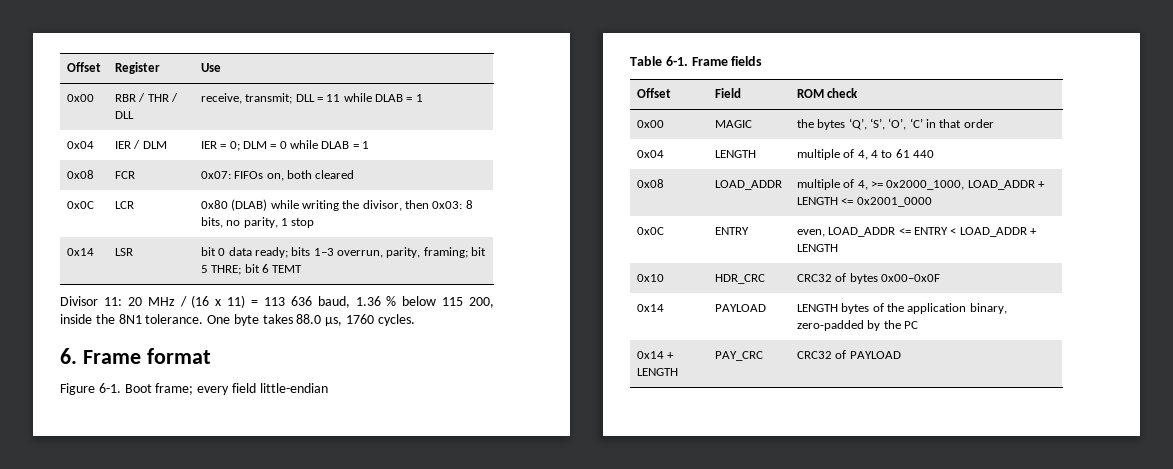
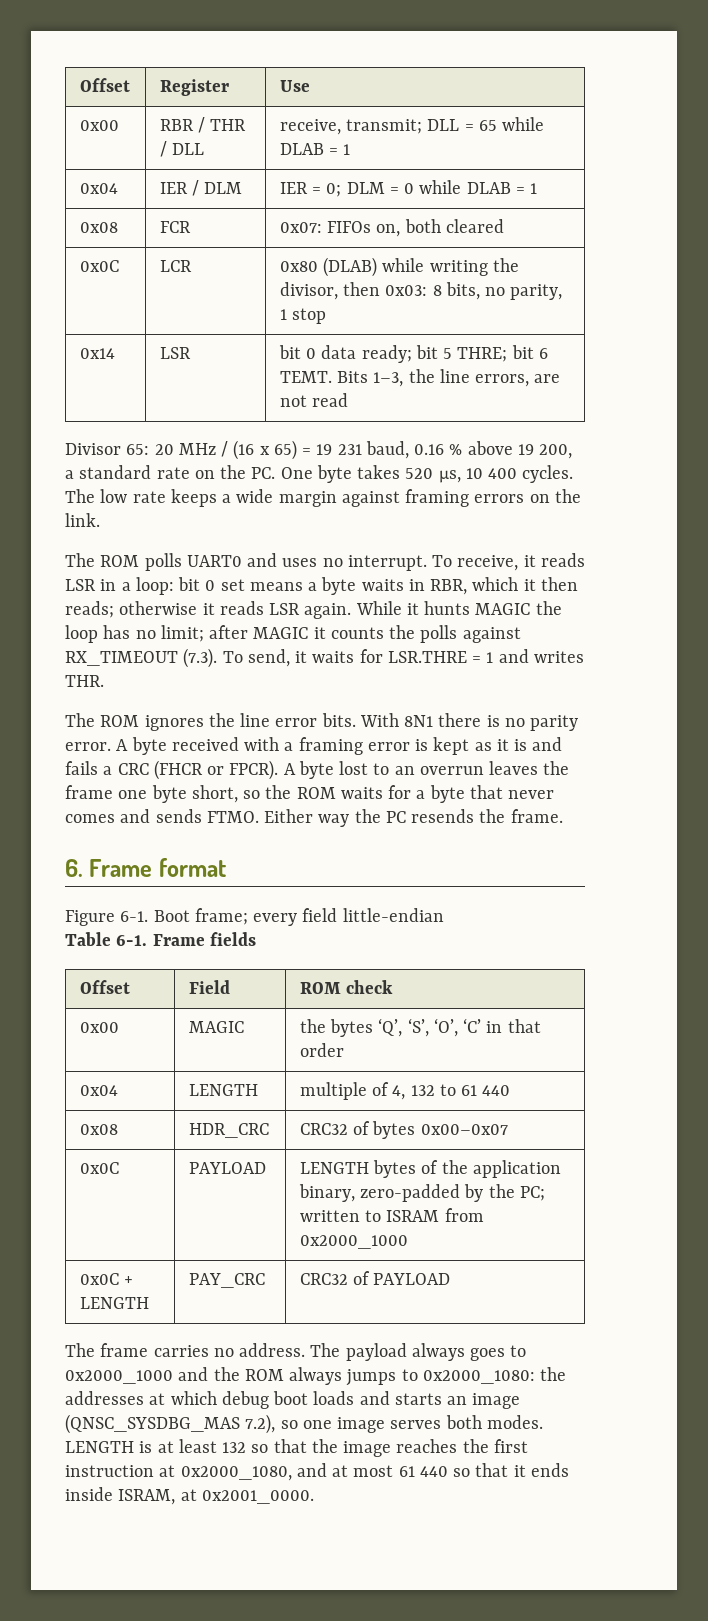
[326,94,341,102] 11 -> [478,120,497,131] 65
[291,247,468,258] bits 1–3 overrun, parity, framing; -> (412, 354) none
[272,265,303,273] TEMT -> [279,369,561,387] [279,393,348,407] TEMT. Bits 1–3, the line errors, are not read
[103,297,122,306] 11: -> [126,444,150,455] 65:
[227,295,494,308] [60,314,415,326] 11) = 113 636 baud, 1.36 % below 115 200, inside the 8N1 tolerance. One byte takes 88.0 µs, 1760 cycles. -> [273,440,573,460] [65,465,574,483] [65,489,581,507] [65,513,100,527] [65,553,585,571] [65,577,578,595] [65,601,562,619] [65,625,521,643] [65,648,584,668] [65,675,104,687] [65,713,579,731] [65,737,563,755] [65,760,570,780] [65,785,555,803] [65,809,563,827] 65) = 19 231 baud, 0.16 % above 19 200, a standard rate on the PC. One byte takes 520 µs, 10 400 cycles. The low rate keeps a wide margin against framing errors on the link. // The ROM polls UART0 and uses no interrupt. To receive, it reads LSR in a loop: bit 0 set means a byte waits in RBR, which it then reads; otherwise it reads LSR again. While it hunts MAGIC the loop has no limit; after MAGIC it counts the polls against RX_TIMEOUT (7.3). To send, it waits for LSR.THRE = 1 and writes THR. // The ROM ignores the line error bits. With 8N1 there is no parity error. A byte received with a framing error is kept as it is and fails a CRC (FHCR or FPCR). A byte lost to an overrun leaves the frame one byte short, so the ROM waits for a byte that never comes and sends FTMO. Either way the PC resends the frame.
[870,150,878,158] 4 -> [410,1085,435,1096] 132
[714,180,782,190] [796,179,1046,190] [796,197,932,207] [636,227,664,235] [714,227,749,235] [796,227,1038,237] [796,244,838,252] [636,274,664,282] | LOAD_ADDR | multiple of 4, >= 0x2000_1000, LOAD_ADDR + LENGTH <= 0x2001_0000 // 0x0C | ENTRY | even, LOAD_ADDR <= ENTRY < LOAD_ADDR + LENGTH // 0x10 -> (118, 1129) none
[880,274,940,282] [636,304,664,312] 0x00–0x0F // 0x14 -> [420,1124,508,1135] [79,1162,119,1174] 0x00–0x07 // 0x0C
[903,321,918,329] [636,351,664,359] PC // 0x14 -> [519,1186,545,1201] [299,1208,484,1222] [299,1235,408,1249] [79,1273,119,1285] PC; written to ISRAM from 0x2000_1000 // 0x0C
(901, 355) none -> [65,1343,527,1361] [65,1367,567,1386] [65,1391,521,1409] [65,1414,543,1434] [65,1439,528,1457] [65,1463,569,1481] [65,1487,314,1505] // The frame carries no address. The payload always goes to 0x2000_1000 and the ROM always jumps to 0x2000_1080: the addresses at which debug boot loads and starts an image (QNSC_SYSDBG_MAS 7.2), so one image serves both modes. LENGTH is at least 132 so that the image reaches the first instruction at 0x2000_1080, and at most 61 440 so that it ends inside ISRAM, at 0x2001_0000.

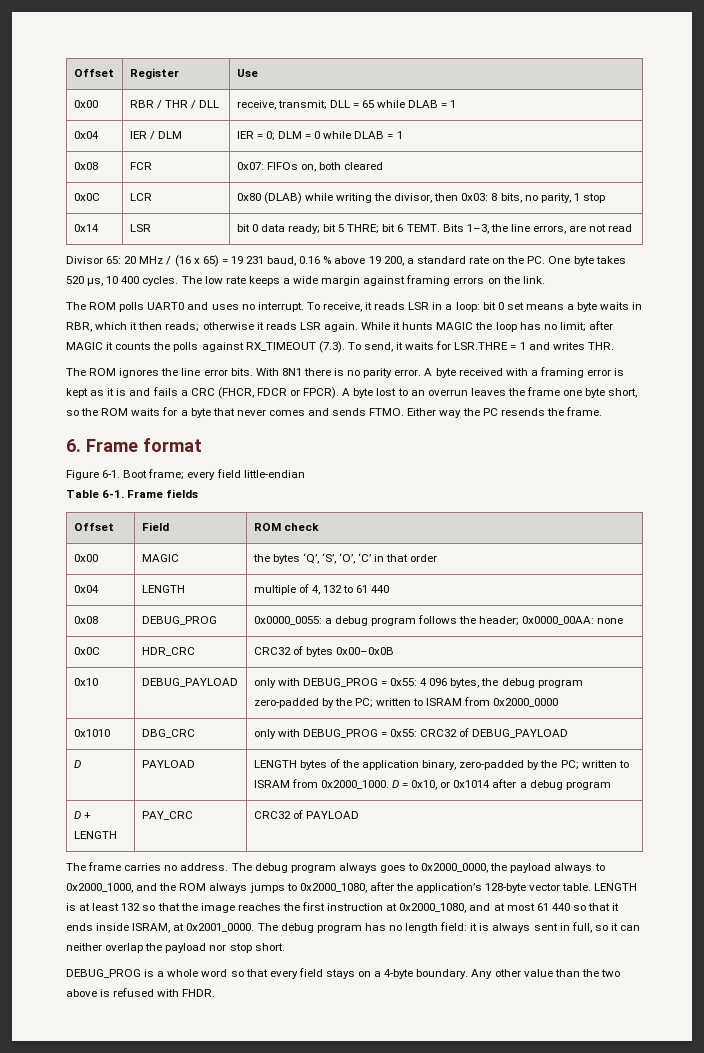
[153,760,203,780] (FHCR -> [217,387,287,399] (FHCR, FDCR
[188,1123,269,1138] [299,1121,508,1139] [79,1162,119,1174] HDR_CRC | CRC32 of bytes 0x00–0x07 // 0x0C -> [141,616,217,625] [253,615,624,626] [73,647,100,655] [141,647,195,656] [253,646,394,657] [73,678,98,686] [141,678,238,687] [253,678,583,688] [253,697,559,708] [73,729,110,737] [141,729,195,738] [253,728,569,739] [73,760,81,768] DEBUG_PROG | 0x0000_0055: a debug program follows the header; 0x0000_00AA: none // 0x0C | HDR_CRC | CRC32 of bytes 0x00–0x0B // 0x10 | DEBUG_PAYLOAD | only with DEBUG_PROG = 0x55: 4 096 bytes, the debug program zero-padded by the PC; written to ISRAM from 0x2000_0000 // 0x1010 | DBG_CRC | only with DEBUG_PROG = 0x55: CRC32 of DEBUG_PAYLOAD // D
[299,1235,408,1249] [79,1273,119,1285] 0x2000_1000 // 0x0C -> [320,779,611,790] [73,811,81,819] 0x2000_1000. D = 0x10, or 0x1014 after a debug program // D
[345,1343,407,1361] payload -> [254,863,336,873] debug program
[65,1370,173,1384] 0x2000_1000 -> [421,863,605,873] [66,883,133,893] 0x2000_0000, the payload always to 0x2000_1000,
[422,1367,567,1384] [65,1391,521,1409] [65,1414,543,1434] 0x2000_1080: the addresses at which debug boot loads and starts an image (QNSC_SYSDBG_MAS 7.2), so one image serves both modes. -> [299,882,592,893] 0x2000_1080, after the application’s 128-byte vector table.
(314, 1497) none -> [257,922,641,933] [66,943,285,953] [66,968,620,979] [66,988,216,997] The debug program has no length field: it is always sent in full, so it can neither overlap the payload nor stop short. // DEBUG_PROG is a whole word so that every field stays on a 4-byte boundary. Any other value than the two above is refused with FHDR.

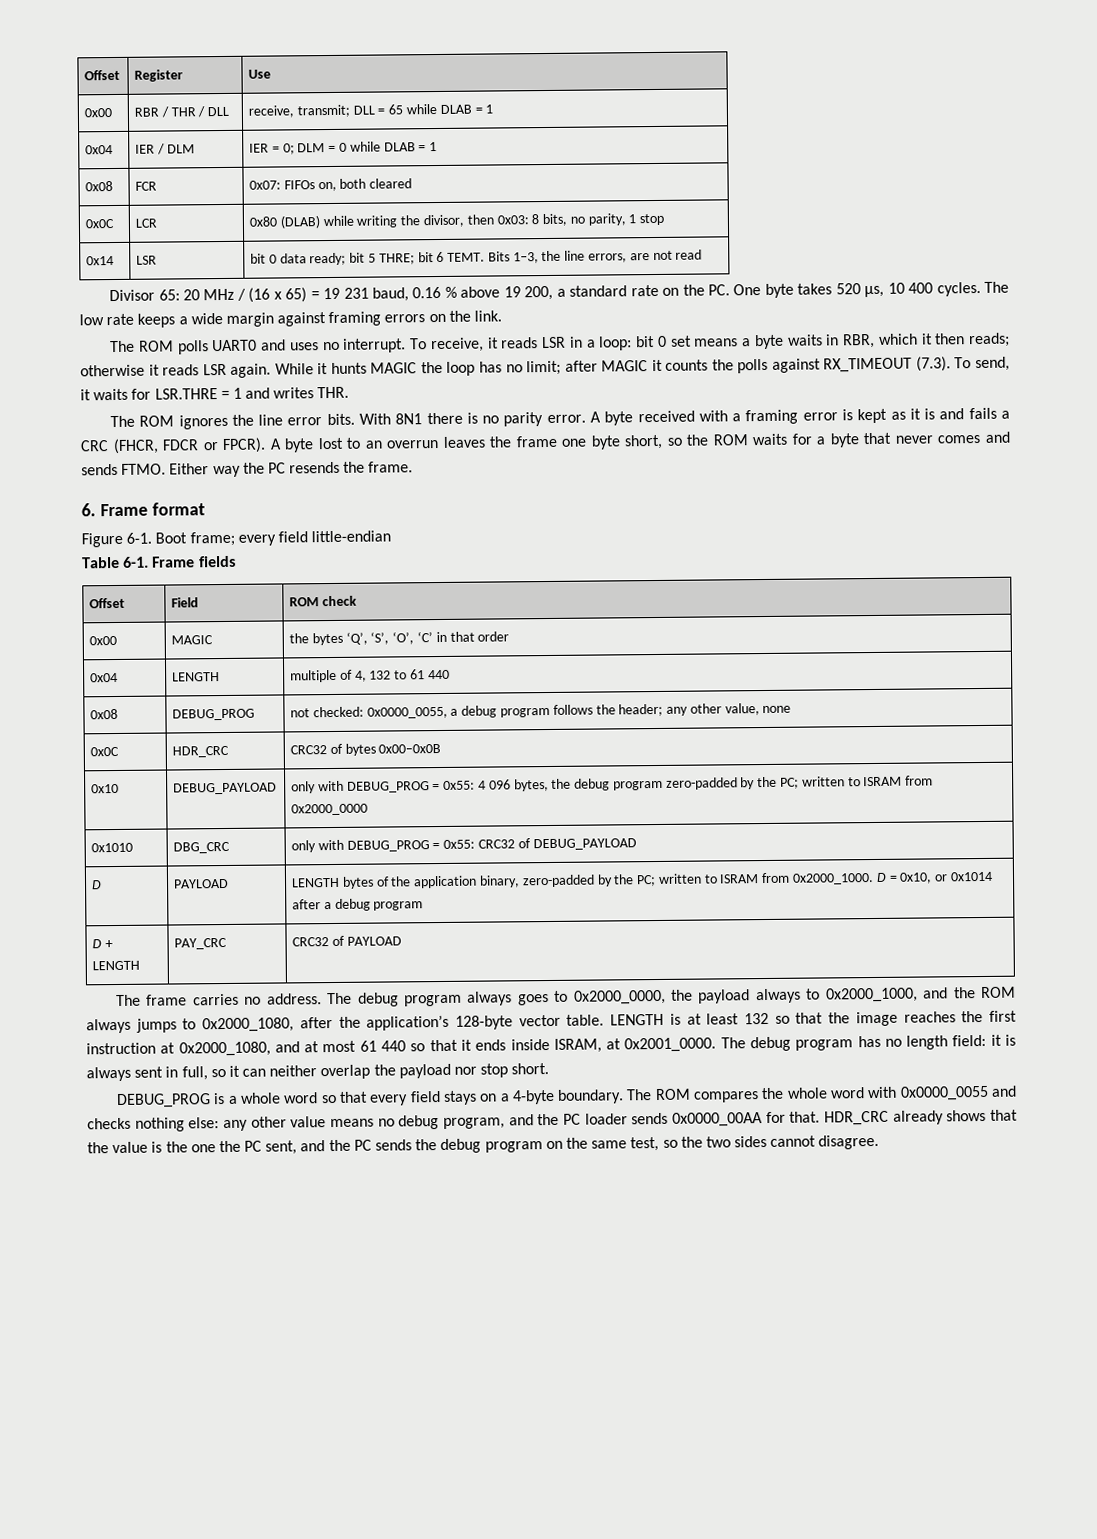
[253,616,322,625] 0x0000_0055: -> [290,706,448,719] not checked: 0x0000_0055,
[522,616,595,625] 0x0000_00AA: -> [666,703,760,716] any other value,
[471,969,620,979] [66,988,216,997] Any other value than the two above is refused with FHDR. -> [626,1085,1017,1103] [87,1109,1018,1132] [87,1134,880,1155] The ROM compares the whole word with 0x0000_0055 and checks nothing else: any other value means no debug program, and the PC loader sends 0x0000_00AA for that. HDR_CRC already shows that the value is the one the PC sent, and the PC sends the debug program on the same test, so the two sides cannot disagree.

